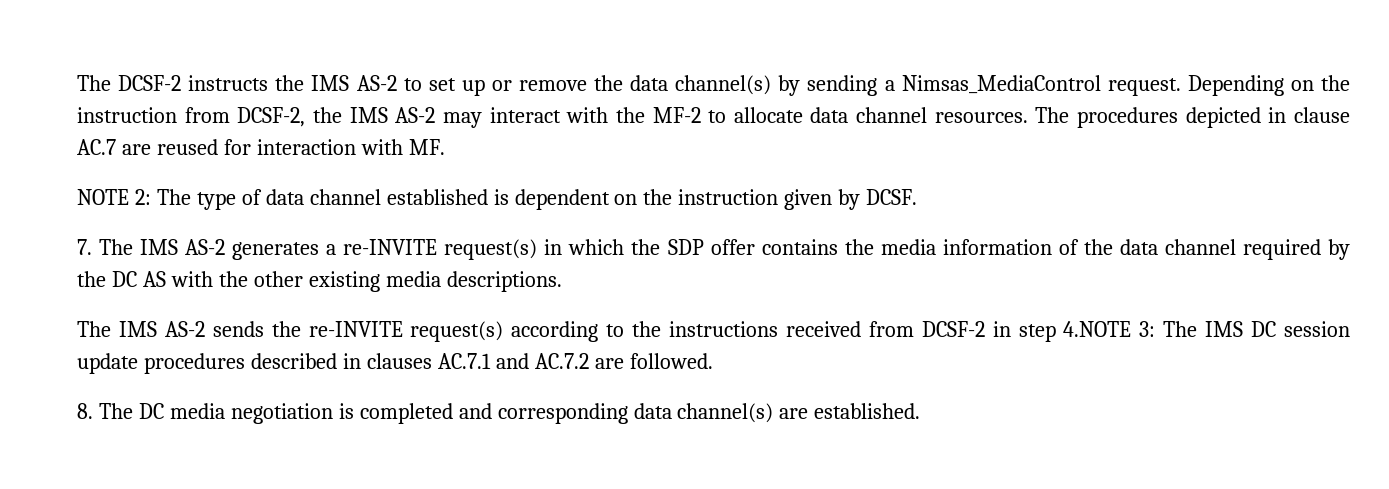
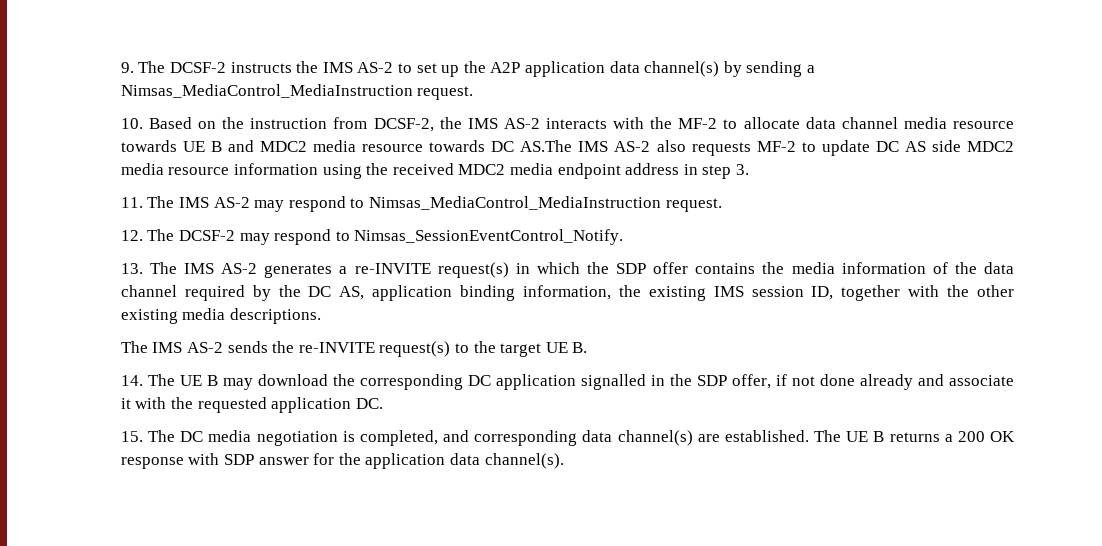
(77, 83) none -> [120,62,134,73] 9.
[491,75,624,91] or remove the -> [463,61,605,77] the A2P application
[901,75,1284,96] Nimsas_MediaControl request. Depending -> [120,84,474,100] [120,117,192,129] Nimsas_MediaControl_MediaInstruction request. // 10. Based
[442,107,561,128] may interact -> [545,118,607,129] interacts
[934,107,1350,128] [77,139,445,155] [77,189,918,210] [77,239,93,255] resources. The procedures depicted in clause AC.7 are reused for interaction with MF. // NOTE 2: The type of data channel established is dependent on the instruction given by DCSF. // 7. -> [903,117,1014,129] [120,140,1014,156] [120,163,749,179] [120,196,722,212] [120,229,624,245] [120,263,143,274] media resource towards UE B and MDC2 media resource towards DC AS.The IMS AS-2 also requests MF-2 to update DC AS side MDC2 media resource information using the received MDC2 media endpoint address in step 3. // 11. The IMS AS-2 may respond to Nimsas_MediaControl_MediaInstruction request. // 12. The DCSF-2 may respond to Nimsas_SessionEventControl_Notify. // 13.
[142,271,166,287] AS -> [339,285,901,301] AS, application binding information, the existing IMS session ID, together
[511,321,599,342] according -> (451, 349) none
[669,321,1350,342] [77,353,713,374] [77,403,94,419] instructions received from DCSF-2 in step 4.NOTE 3: The IMS DC session update procedures described in clauses AC.7.1 and AC.7.2 are followed. // 8. -> [500,342,588,357] [120,374,1015,390] [120,397,383,413] [120,431,143,442] target UE B. // 14. The UE B may download the corresponding DC application signalled in the SDP offer, if not done already and associate it with the requested application DC. // 15.
[359,403,453,424] completed -> [359,430,438,446] completed,
(921, 411) none -> [813,430,1015,442] [120,453,564,469] The UE B returns a 200 OK response with SDP answer for the application data channel(s).

